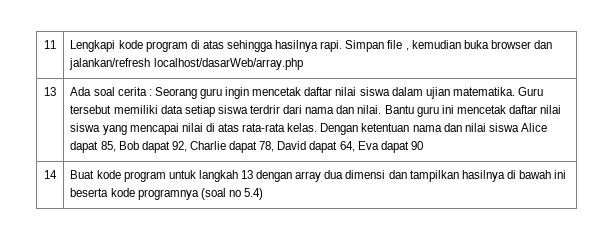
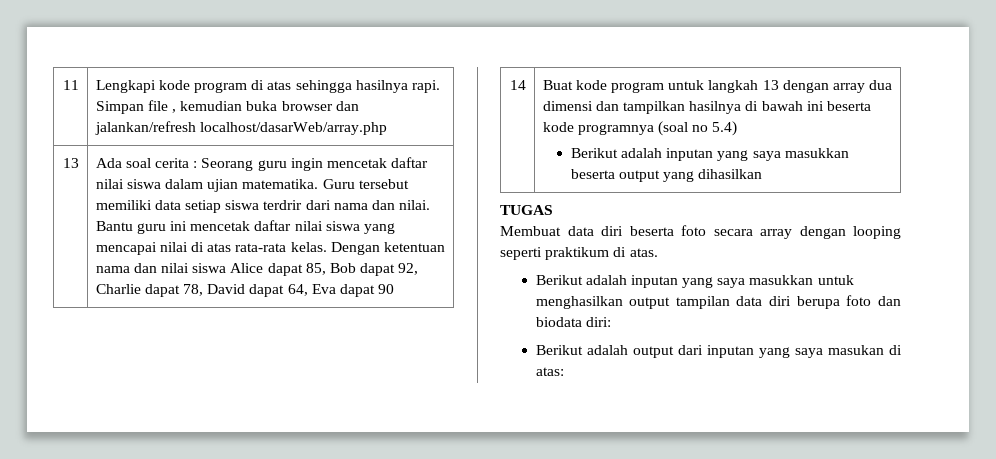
(264, 194) none -> [570,148,849,161] [570,169,763,182] [500,205,553,215] [500,225,901,239] [500,247,658,260] [535,275,854,288] [535,295,902,309] [535,317,611,327] [535,345,902,358] [535,367,564,376] // Berikut adalah inputan yang saya masukkan beserta output yang dihasilkan // TUGAS // Membuat data diri beserta foto secara array dengan looping seperti praktikum di atas. // Berikut adalah inputan yang saya masukkan untuk menghasilkan output tampilan data diri berupa foto dan biodata diri: // Berikut adalah output dari inputan yang saya masukan di atas:

